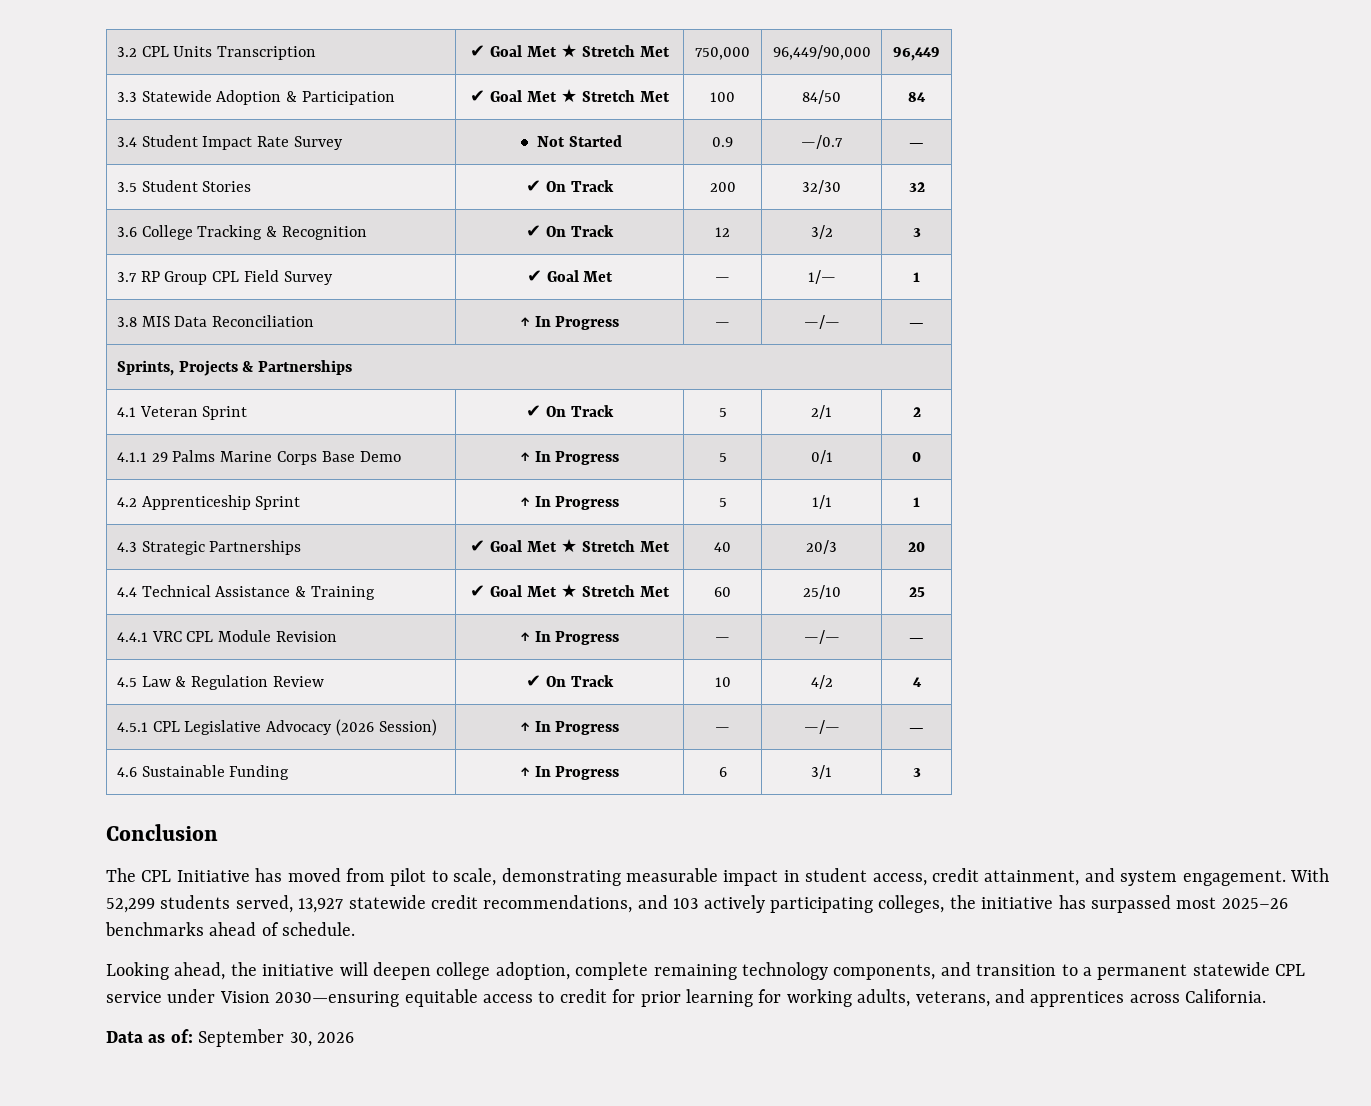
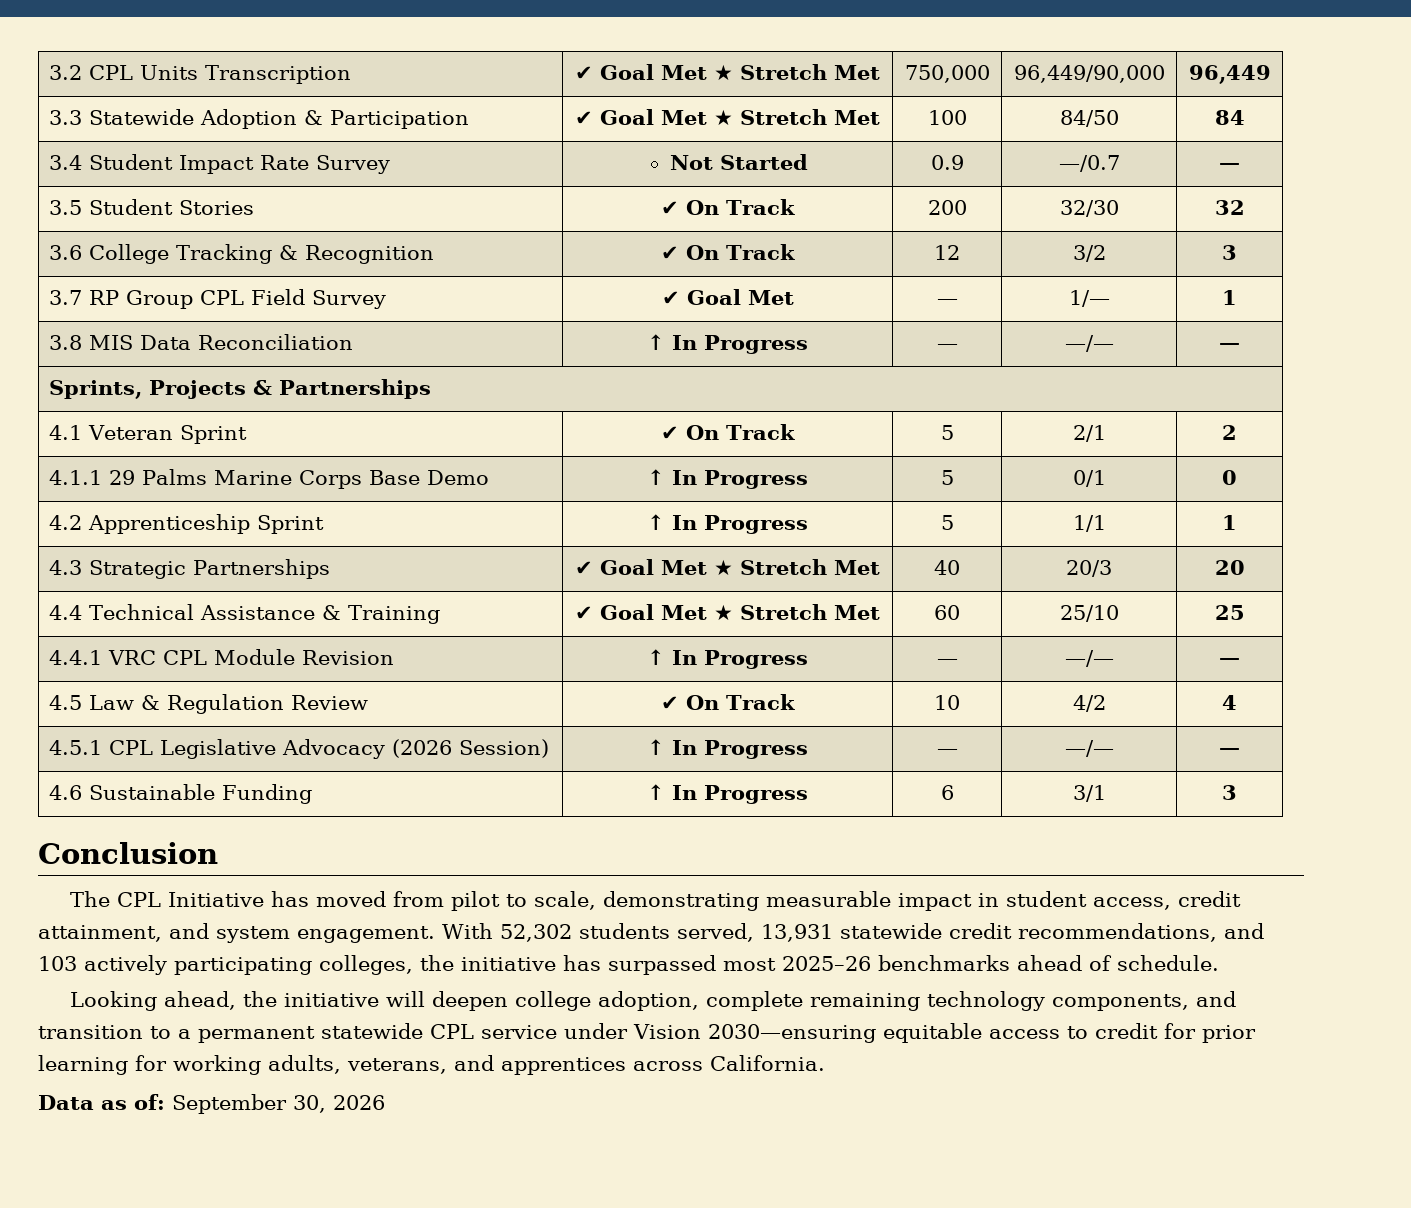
[106,898,155,913] 52,299 -> [500,924,572,942] 52,302
[298,898,344,913] 13,927 -> [761,924,833,942] 13,931

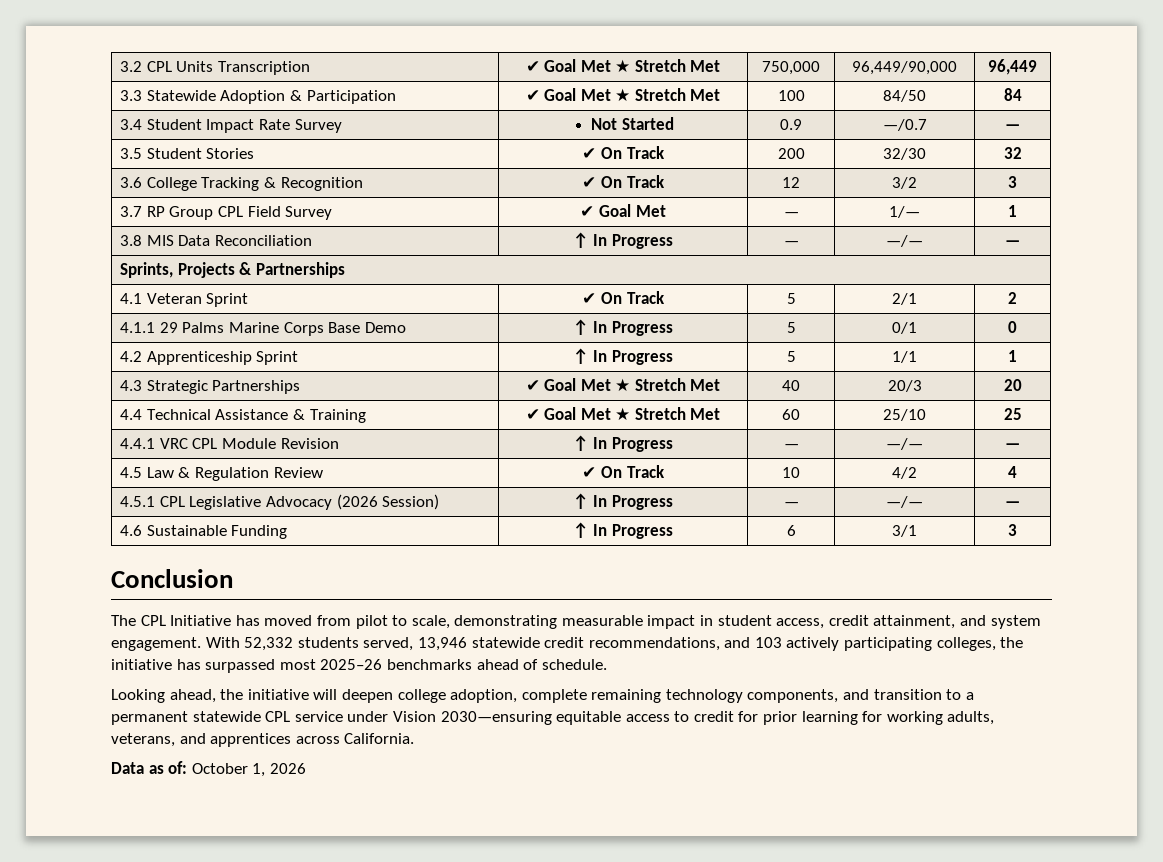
[500,924,572,942] 52,302 -> [244,637,294,651] 52,332
[761,924,833,942] 13,931 -> [417,637,467,651] 13,946
[172,1094,326,1114] September 30, -> [191,763,266,777] October 1,

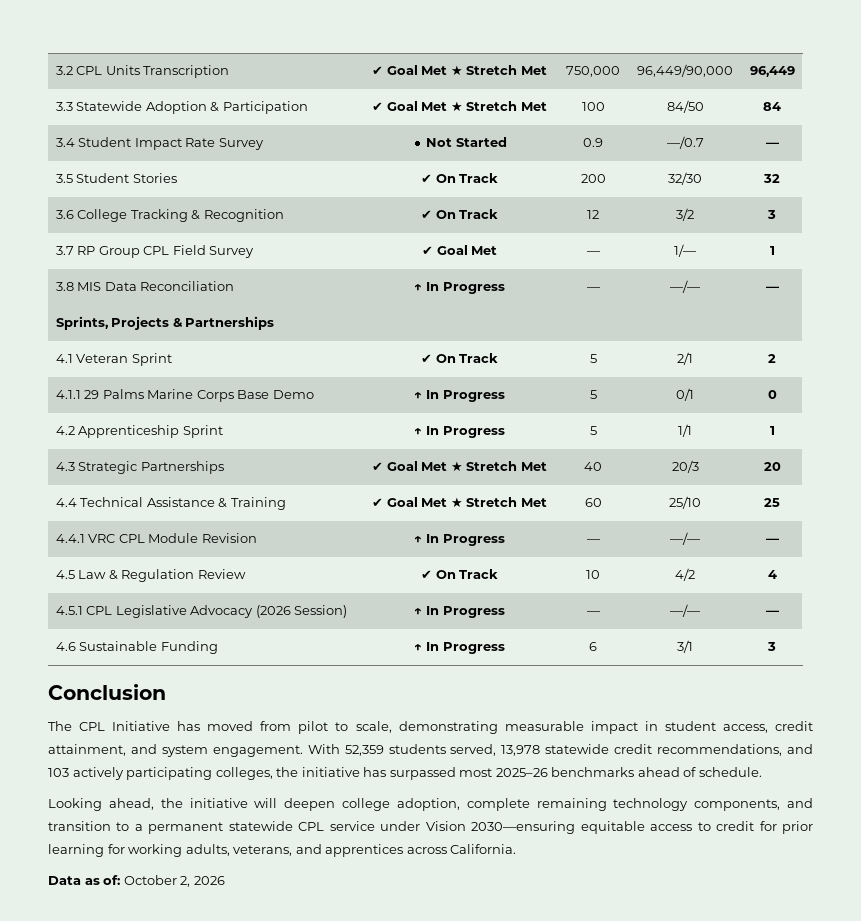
[244,637,294,651] 52,332 -> [344,745,384,756] 52,359
[417,637,467,651] 13,946 -> [501,745,541,756] 13,978
[252,763,266,777] 1, -> [180,876,191,887] 2,

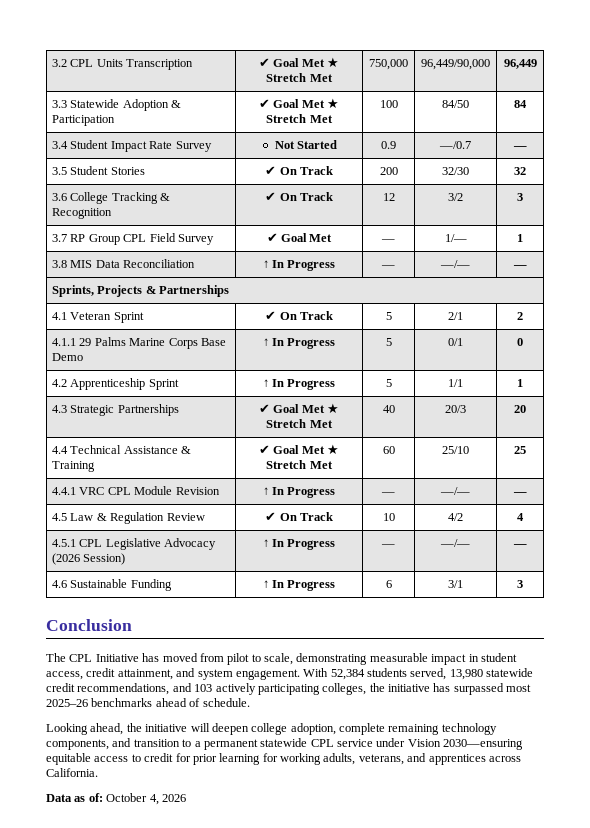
[344,745,384,756] 52,359 -> [330,669,365,680] 52,384
[501,745,541,756] 13,978 -> [449,669,483,680] 13,980
[180,876,191,887] 2, -> [149,794,159,805] 4,

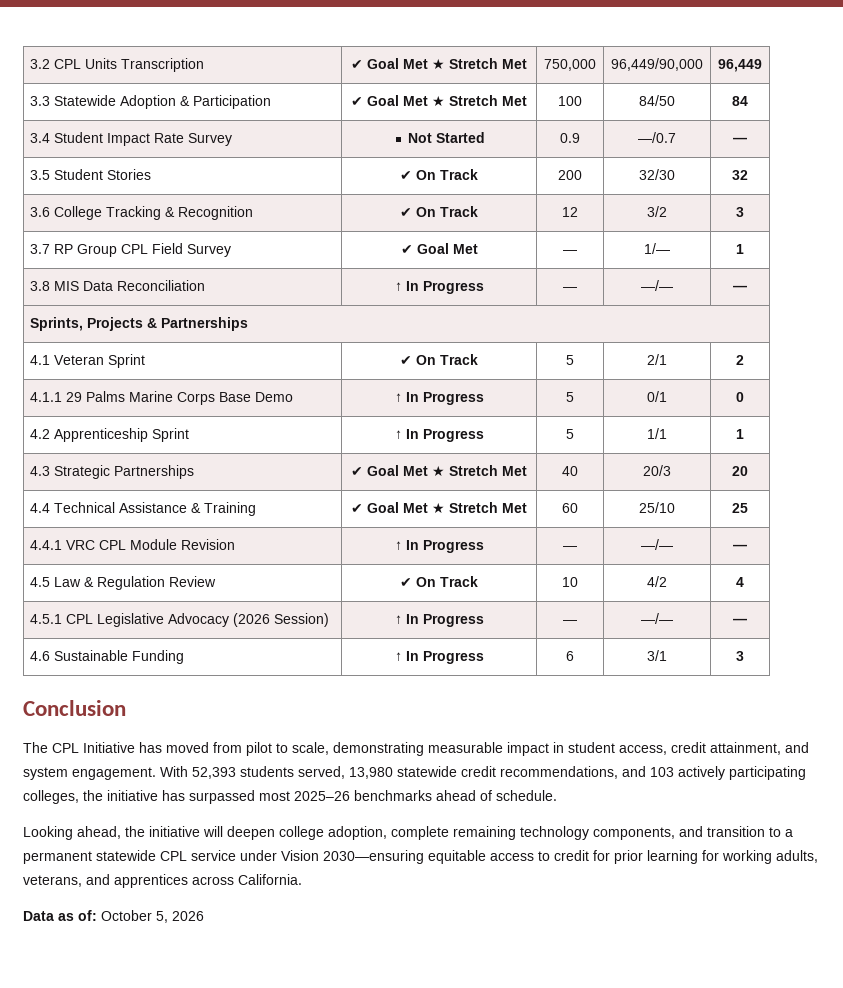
[330,669,365,680] 52,384 -> [192,767,236,779] 52,393
[149,794,159,805] 4, -> [156,911,168,923] 5,

